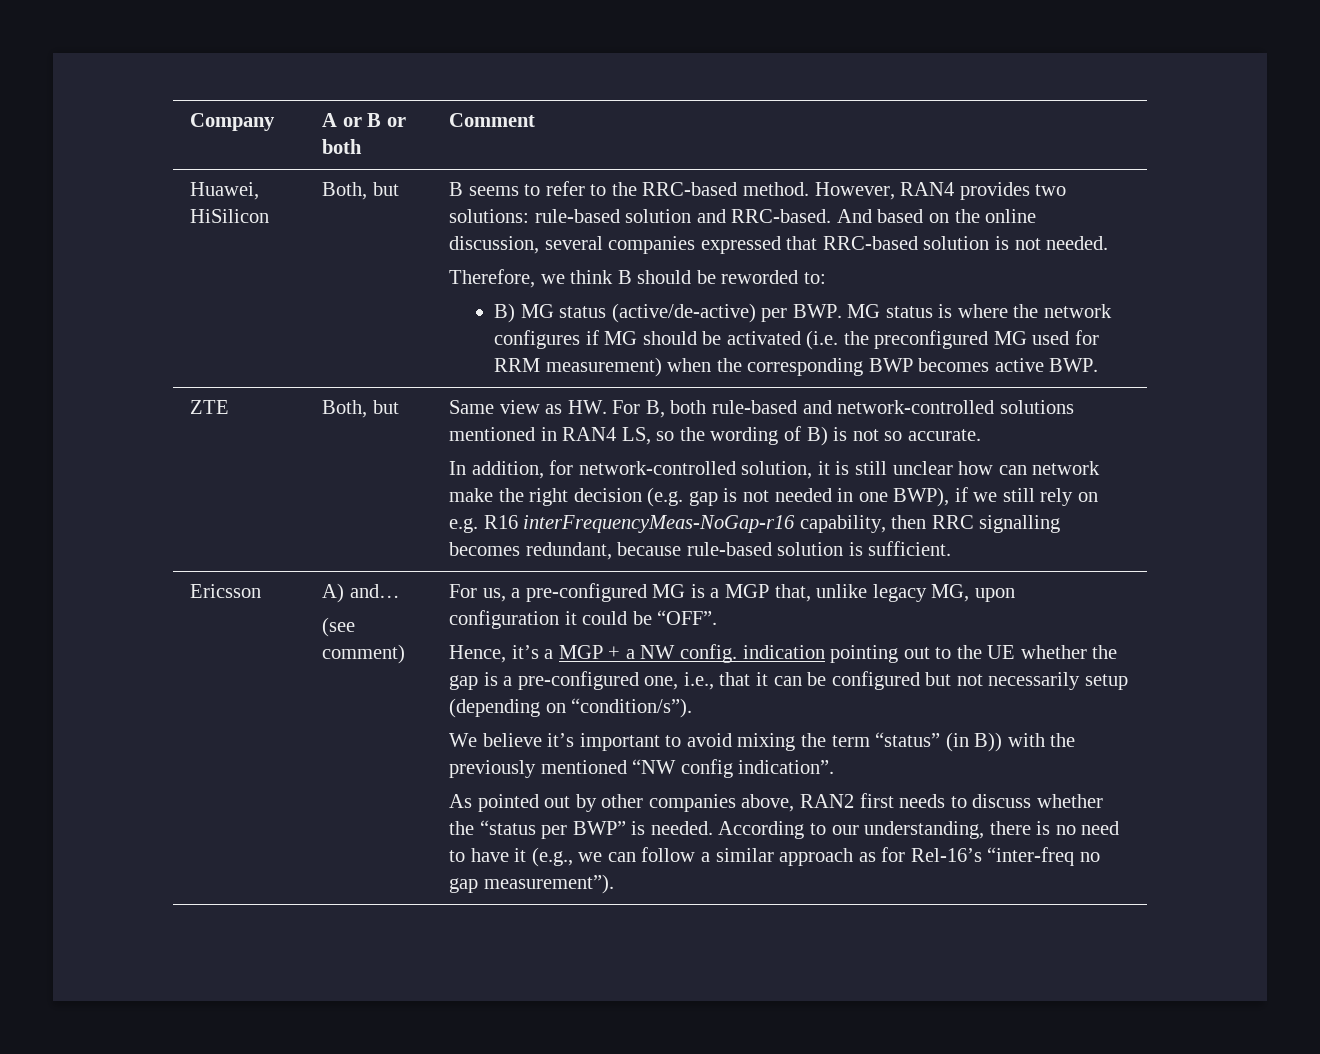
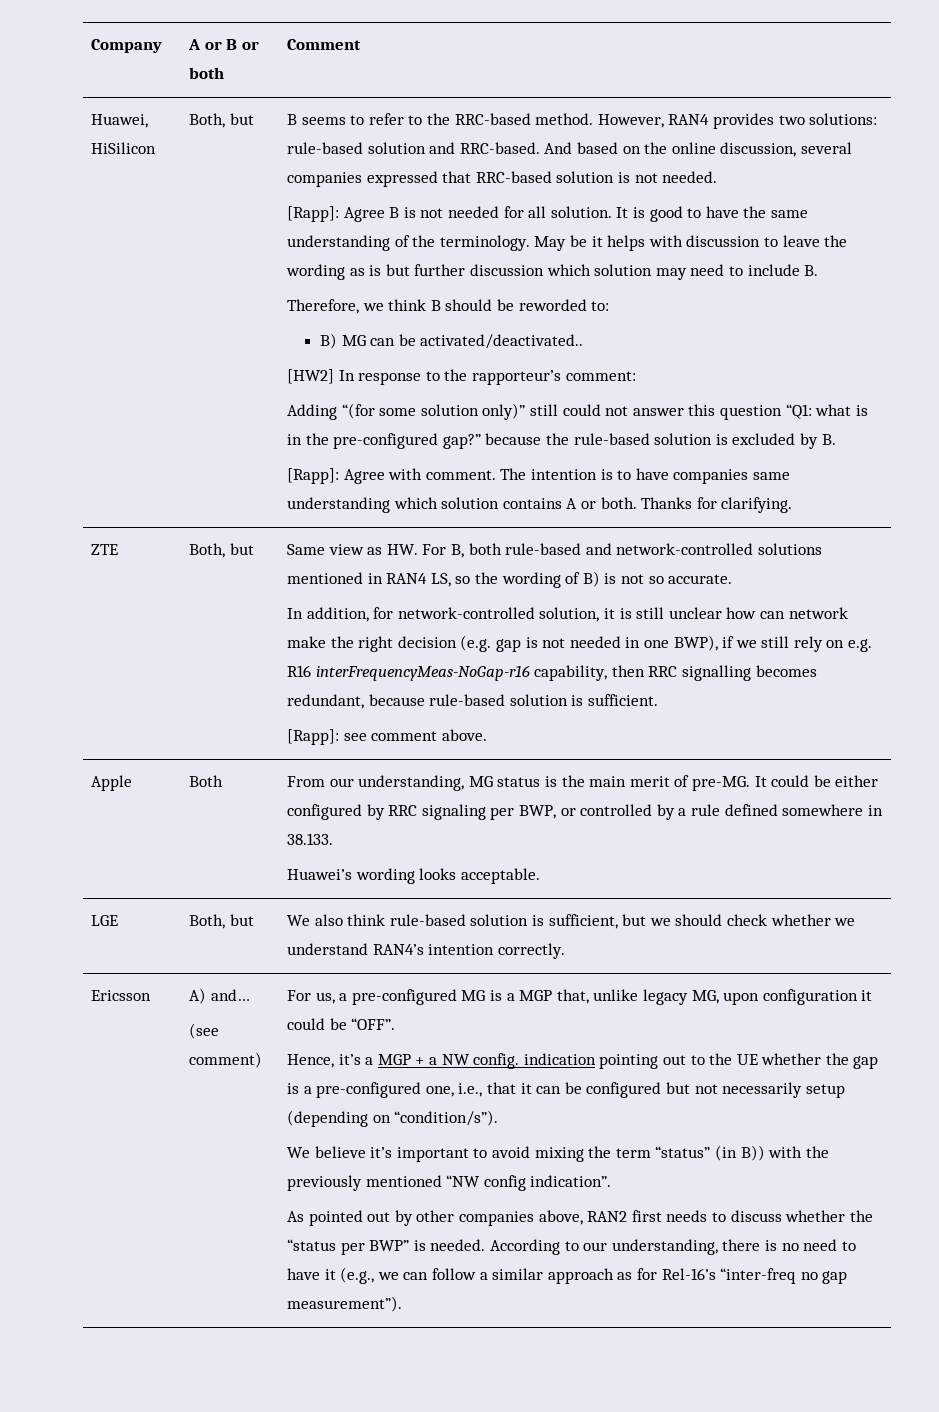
(1109, 243) none -> [287,206,808,222] [287,235,848,251] [286,264,819,280] // [Rapp]: Agree B is not needed for all solution. It is good to have the same understanding of the terminology. May be it helps with discussion to leave the wording as is but further discussion which solution may need to include B.
[559,303,1112,323] [493,330,1099,350] [493,357,1099,377] status (active/de-active) per BWP. MG status is where the network configures if MG should be activated (i.e. the preconfigured MG used for RRM measurement) when the corresponding BWP becomes active BWP. -> [370,334,584,349] [287,369,636,385] [287,403,868,420] [287,433,836,449] [287,468,790,484] [287,497,793,513] can be activated/deactivated.. // [HW2] In response to the rapporteur’s comment: // Adding “(for some solution only)” still could not answer this question “Q1: what is in the pre-configured gap?” because the rule-based solution is excluded by B. // [Rapp]: Agree with comment. The intention is to have companies same understanding which solution contains A or both. Thanks for clarifying.
(952, 548) none -> [287,729,487,745] [91,775,133,791] [189,775,224,787] [287,775,879,791] [287,804,883,820] [287,833,334,845] [287,868,540,884] [91,915,119,926] [189,914,254,929] [287,914,856,929] [287,943,565,959] // [Rapp]: see comment above. // Apple | Both | From our understanding, MG status is the main merit of pre-MG. It could be either configured by RRC signaling per BWP, or controlled by a rule defined somewhere in 38.133. // Huawei’s wording looks acceptable. // LGE | Both, but | We also think rule-based solution is sufficient, but we should check whether we understand RAN4’s intention correctly.

